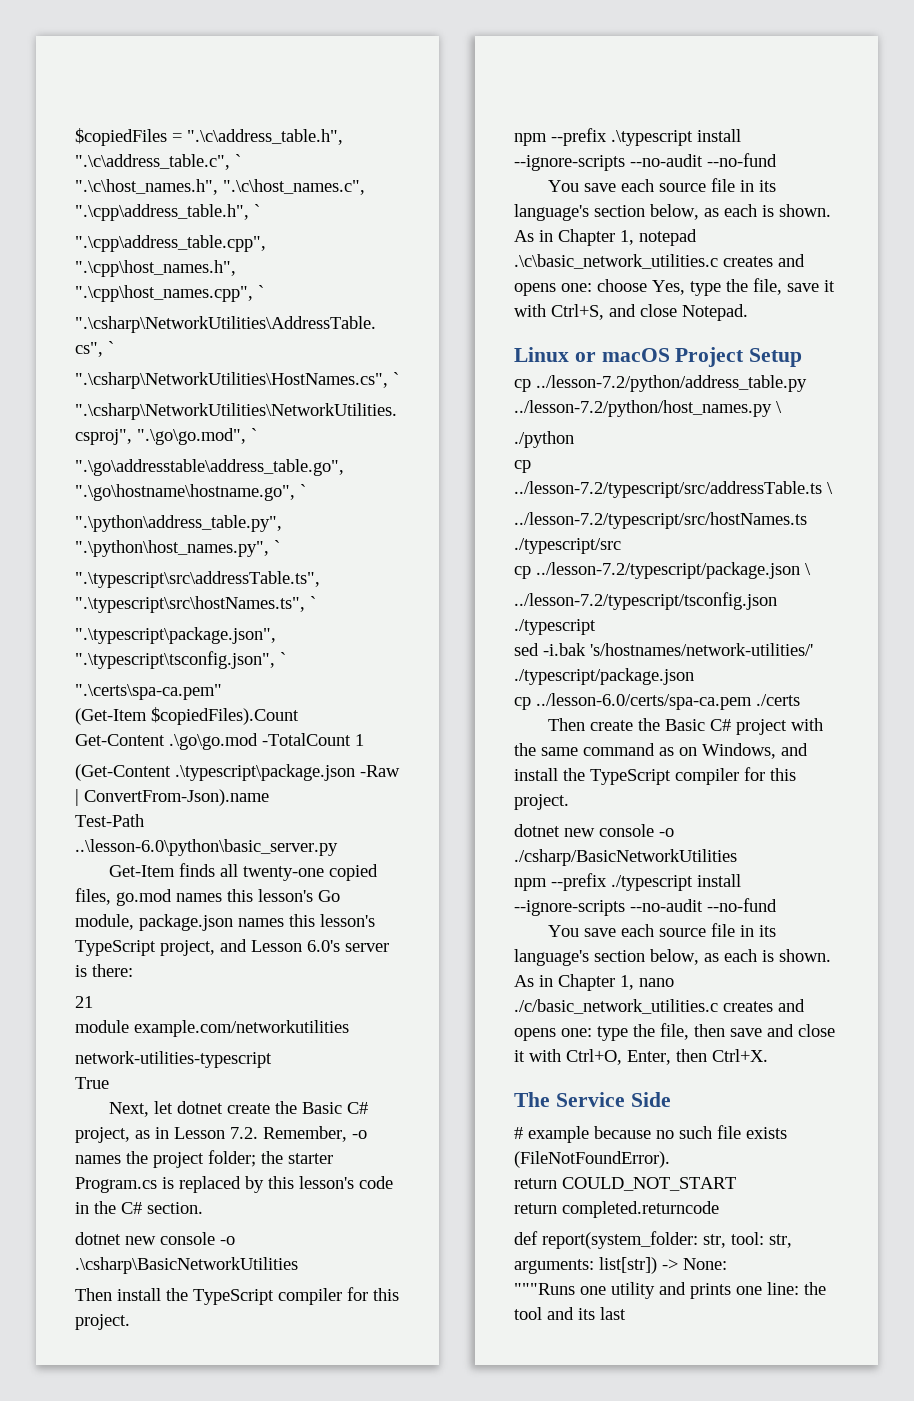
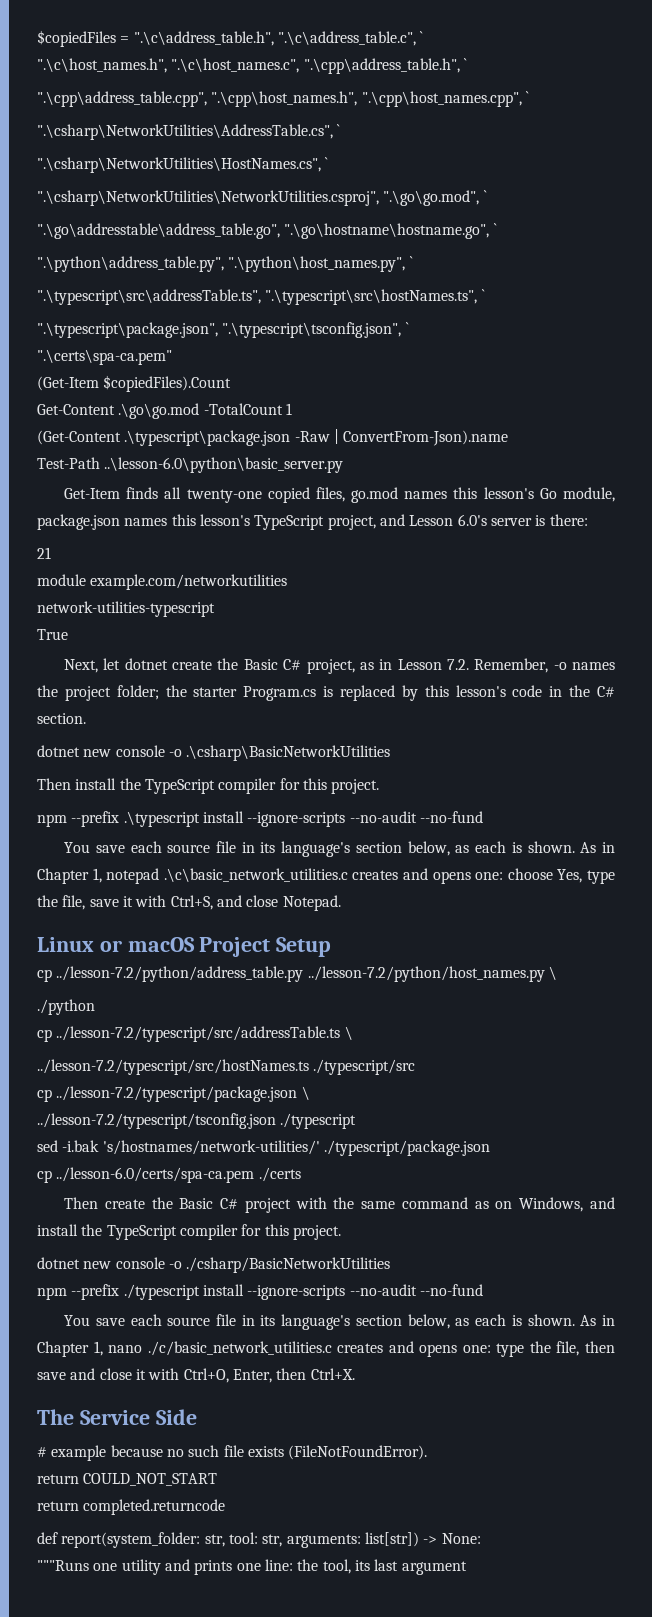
[514,1307,574,1320] tool and -> [322,1559,351,1574] tool,
(626, 1313) none -> [401,1561,467,1575] argument

